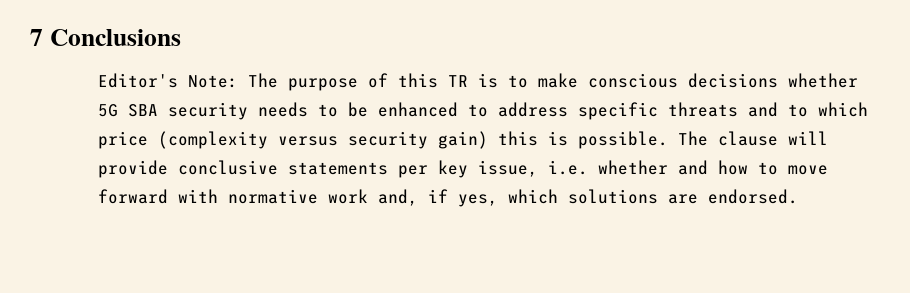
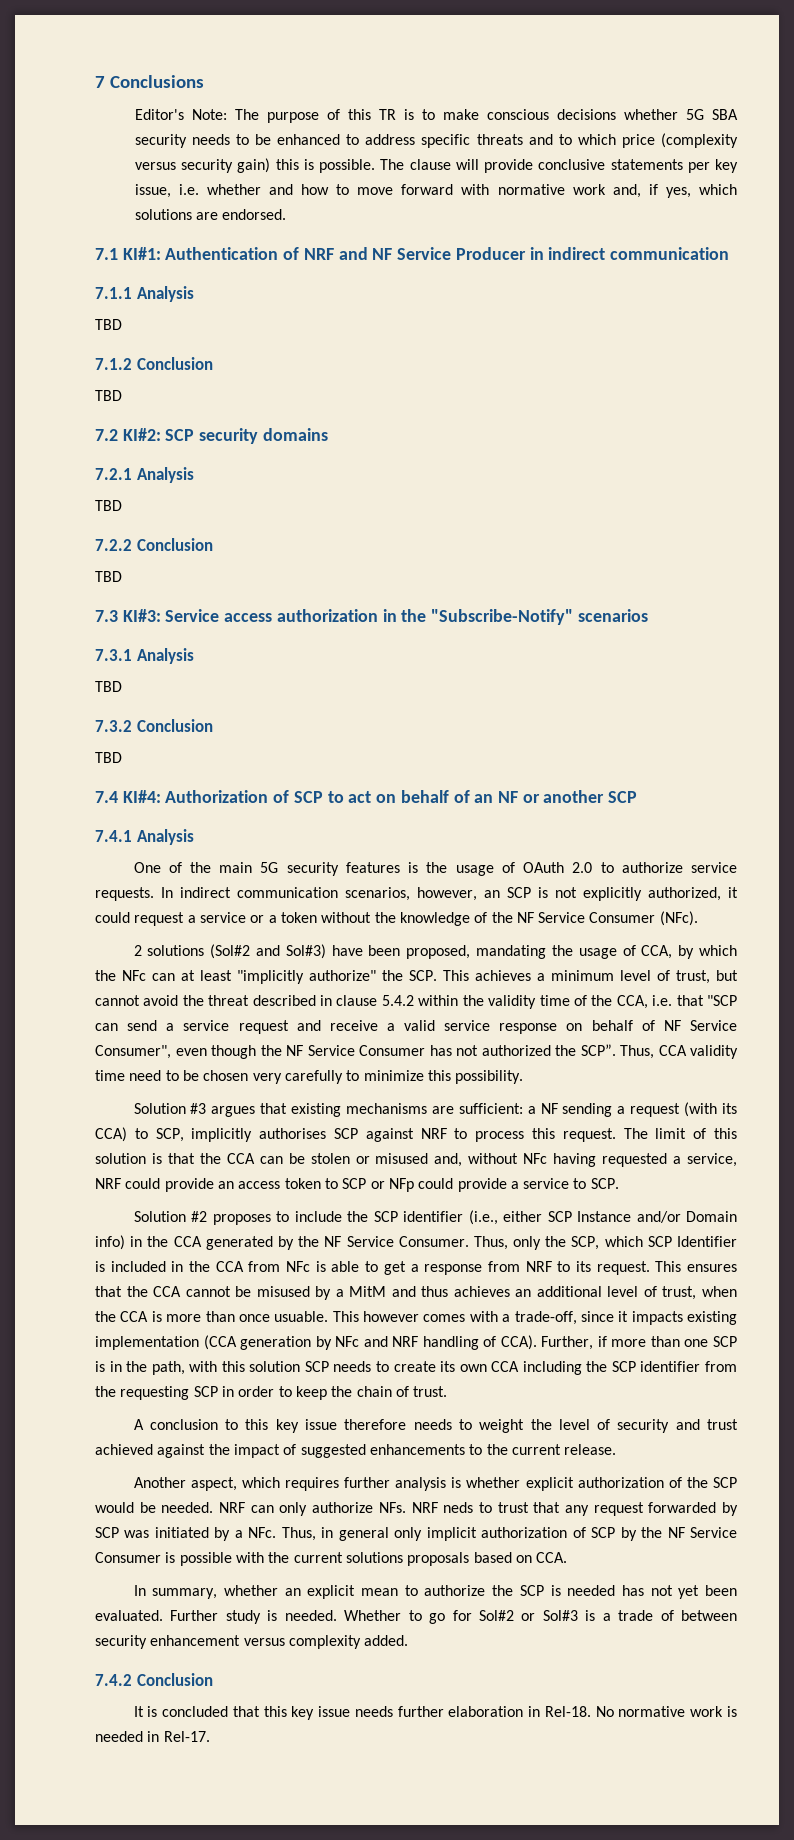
(798, 196) none -> [95,247,729,260] [95,286,194,302] [95,319,122,330] [95,357,213,370] [95,390,122,401] [95,428,328,444] [95,467,194,483] [95,500,122,511] [95,538,213,551] [95,571,122,582] [95,609,648,625] [95,648,194,664] [95,681,122,692] [95,719,213,732] [95,752,122,763] [95,790,638,803] [95,829,194,845] [133,862,737,876] [95,887,738,901] [95,911,698,926] [133,944,738,959] [95,970,738,984] [95,995,737,1009] [95,1020,737,1034] [95,1044,738,1059] [95,1070,524,1084] [133,1102,738,1117] [95,1127,737,1142] [95,1153,737,1167] [95,1178,619,1192] [133,1210,738,1225] [95,1235,737,1250] [95,1261,737,1275] [95,1286,737,1300] [95,1311,737,1325] [95,1335,738,1350] [95,1361,737,1375] [95,1386,448,1400] [133,1419,738,1433] [95,1444,617,1458] [133,1477,738,1491] [95,1502,738,1516] [95,1527,737,1541] [95,1552,568,1566] [133,1585,737,1599] [95,1610,737,1624] [95,1635,409,1649] [95,1673,213,1686] [133,1706,738,1720] [95,1731,210,1742] // 7.1 KI#1: Authentication of NRF and NF Service Producer in indirect communication // 7.1.1 Analysis // TBD // 7.1.2 Conclusion // TBD // 7.2 KI#2: SCP security domains // 7.2.1 Analysis // TBD // 7.2.2 Conclusion // TBD // 7.3 KI#3: Service access authorization in the "Subscribe-Notify" scenarios // 7.3.1 Analysis // TBD // 7.3.2 Conclusion // TBD // 7.4 KI#4: Authorization of SCP to act on behalf of an NF or another SCP // 7.4.1 Analysis // One of the main 5G security features is the usage of OAuth 2.0 to authorize service requests. In indirect communication scenarios, however, an SCP is not explicitly authorized, it could request a service or a token without the knowledge of the NF Service Consumer (NFc). // 2 solutions (Sol#2 and Sol#3) have been proposed, mandating the usage of CCA, by which the NFc can at least "implicitly authorize" the SCP. This achieves a minimum level of trust, but cannot avoid the threat described in clause 5.4.2 within the validity time of the CCA, i.e. that "SCP can send a service request and receive a valid service response on behalf of NF Service Consumer", even though the NF Service Consumer has not authorized the SCP”. Thus, CCA validity time need to be chosen very carefully to minimize this possibility. // Solution #3 argues that existing mechanisms are sufficient: a NF sending a request (with its CCA) to SCP, implicitly authorises SCP against NRF to process this request. The limit of this solution is that the CCA can be stolen or misused and, without NFc having requested a service, NRF could provide an access token to SCP or NFp could provide a service to SCP. // Solution #2 proposes to include the SCP identifier (i.e., either SCP Instance and/or Domain info) in the CCA generated by the NF Service Consumer. Thus, only the SCP, which SCP Identifier is included in the CCA from NFc is able to get a response from NRF to its request. This ensures that the CCA cannot be misused by a MitM and thus achieves an additional level of trust, when the CCA is more than once usuable. This however comes with a trade-off, since it impacts existing implementation (CCA generation by NFc and NRF handling of CCA). Further, if more than one SCP is in the path, with this solution SCP needs to create its own CCA including the SCP identifier from the requesting SCP in order to keep the chain of trust. // A conclusion to this key issue therefore needs to weight the level of security and trust achieved against the impact of suggested enhancements to the current release. // Another aspect, which requires further analysis is whether explicit authorization of the SCP would be needed. NRF can only authorize NFs. NRF neds to trust that any request forwarded by SCP was initiated by a NFc. Thus, in general only implicit authorization of SCP by the NF Service Consumer is possible with the current solutions proposals based on CCA. // In summary, whether an explicit mean to authorize the SCP is needed has not yet been evaluated. Further study is needed. Whether to go for Sol#2 or Sol#3 is a trade of between security enhancement versus complexity added. // 7.4.2 Conclusion // It is concluded that this key issue needs further elaboration in Rel-18. No normative work is needed in Rel-17.

